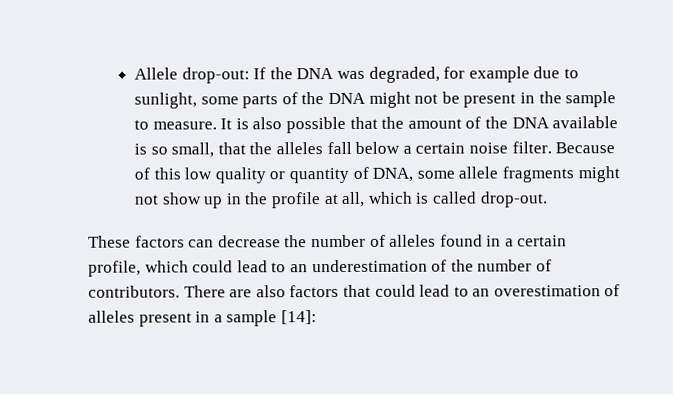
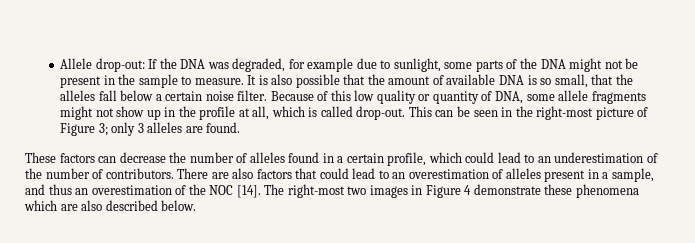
[484,116,619,129] the DNA available -> [446,74,524,85] available DNA
(548, 199) none -> [408,106,649,120] [60,122,241,136] This can be seen in the right-most picture of Figure 3; only 3 alleles are found.
[226,310,317,327] sample [14]: -> [611,168,654,182] [25,184,639,198] [24,200,197,211] sample, and thus an overestimation of the NOC [14]. The right-most two images in Figure 4 demonstrate these phenomena which are also described below.

